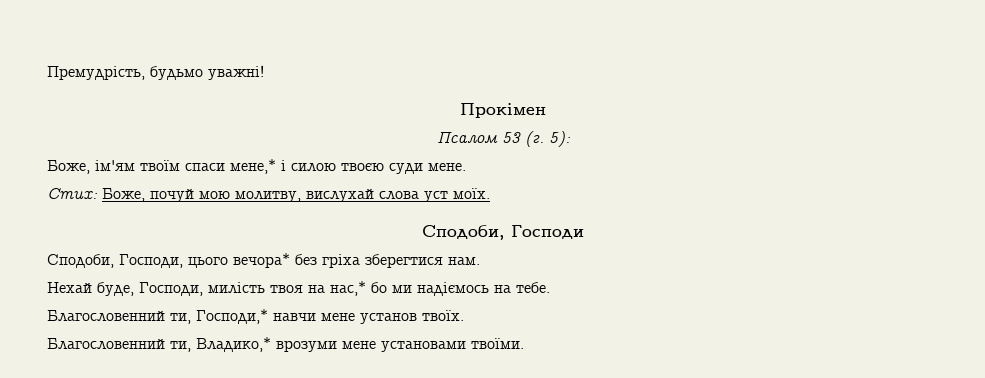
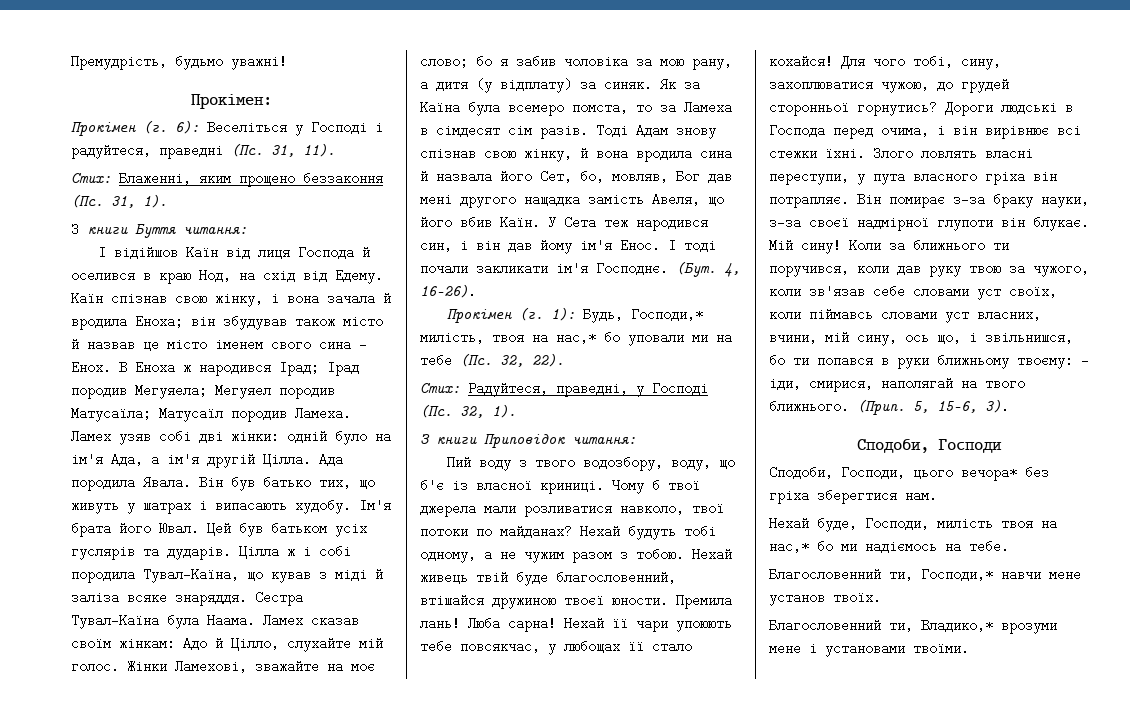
[460,103,546,118] [436,131,571,147] [47,159,466,174] [47,188,490,202] // Прокімен // Псалом 53 (г. 5): // Боже, ім'ям твоїм спаси мене,* і силою твоєю суди мене. // Стих: Боже, почуй мою молитву, вислухай слова уст моїх. -> [190,94,272,109] [71,119,383,136] [71,142,335,159] [71,170,383,187] [71,194,167,208] [71,221,247,238] [98,244,371,260] [71,267,383,284] [71,290,391,307] [71,313,383,330] [71,336,367,352] [71,359,359,376] [71,382,335,399] [71,405,351,422] [71,428,391,445] [71,451,343,468] [71,474,375,491] [71,497,391,514] [71,520,367,537] [71,543,351,560] [71,566,383,583] [71,589,303,606] [71,612,359,629] [71,635,383,652] [71,658,375,674] [420,53,732,70] [420,76,700,93] [420,99,732,116] [420,122,716,139] [420,145,732,162] [420,168,732,184] [420,191,724,208] [420,214,708,231] [420,237,716,254] [420,260,740,277] [420,284,476,298] [447,306,704,323] [420,329,732,346] [420,352,564,368] [420,380,708,397] [420,404,516,418] [420,434,636,448] [447,454,736,471] [420,477,700,494] [420,500,724,517] [420,523,716,540] [420,546,732,563] [420,569,676,586] [420,592,732,609] [420,615,732,632] [420,638,692,655] [769,53,1001,70] [769,76,1009,93] [769,99,1073,116] [769,122,1081,139] [769,145,1033,161] [769,168,1057,185] [769,191,1089,208] [769,214,1089,231] [769,237,1009,254] [769,260,1089,277] [769,283,1057,300] [769,306,1041,323] [769,329,1073,346] [769,352,1089,369] [769,375,1025,392] [769,398,1009,415] // Прокімен: // Прокімен (г. 6): Веселіться у Господі і радуйтеся, праведні (Пс. 31, 11). // Стих: Блаженні, яким прощено беззаконня (Пс. 31, 1). // З книги Буття читання: // І відійшов Каїн від лиця Господа й оселився в краю Нод, на схід від Едему. Каїн спізнав свою жінку, і вона зачала й вродила Еноха; він збудував також місто й назвав це місто іменем свого сина - Енох. В Еноха ж народився Ірад; Ірад породив Мегуяела; Мегуяел породив Матусаїла; Матусаїл породив Ламеха. Ламех узяв собі дві жінки: одній було на ім'я Ада, а ім'я другій Цілла. Ада породила Явала. Він був батько тих, що живуть у шатрах і випасають худобу. Ім'я брата його Ювал. Цей був батьком усіх гуслярів та дударів. Цілла ж і собі породила Тувал-Каїна, що кував з міді й заліза всяке знаряддя. Сестра Тувал-Каїна була Наама. Ламех сказав своїм жінкам: Адо й Цілло, слухайте мій голос. Жінки Ламехові, зважайте на моє слово; бо я забив чоловіка за мою рану, а дитя (у відплату) за синяк. Як за Каїна була всемеро помста, то за Ламеха в сімдесят сім разів. Тоді Адам знову спізнав свою жінку, й вона вродила сина й назвала його Сет, бо, мовляв, Бог дав мені другого нащадка замість Авеля, що його вбив Каїн. У Сета теж народився син, і він дав йому ім'я Енос. І тоді почали закликати ім'я Господнє. (Бут. 4, 16-26). // Прокімен (г. 1): Будь, Господи,* милість, твоя на нас,* бо уповали ми на тебе (Пс. 32, 22). // Стих: Радуйтеся, праведні, у Господі (Пс. 32, 1). // З книги Приповідок читання: // Пий воду з твого водозбору, воду, що б'є із власної криниці. Чому б твої джерела мали розливатися навколо, твої потоки по майданах? Нехай будуть тобі одному, а не чужим разом з тобою. Нехай живець твій буде благословенний, втішайся дружиною твоєї юности. Премила лань! Люба сарна! Нехай її чари упоюють тебе повсякчас, у любощах її стало кохайся! Для чого тобі, сину, захоплюватися чужою, до грудей сторонньої горнутись? Дороги людські в Господа перед очима, і він вирівнює всі стежки їхні. Злого ловлять власні переступи, у пута власного гріха він потрапляє. Він помирає з-за браку науки, з-за своєї надмірної глупоти він блукає. Мій сину! Коли за ближнього ти поручився, коли дав руку твою за чужого, коли зв'язав себе словами уст своїх, коли піймавсь словами уст власних, вчини, мій сину, ось що, і звільнишся, бо ти попався в руки ближньому твоєму: - іди, смирися, наполягай на твого ближнього. (Прип. 5, 15-6, 3).
(376, 345) none -> [809,644,817,653] і

